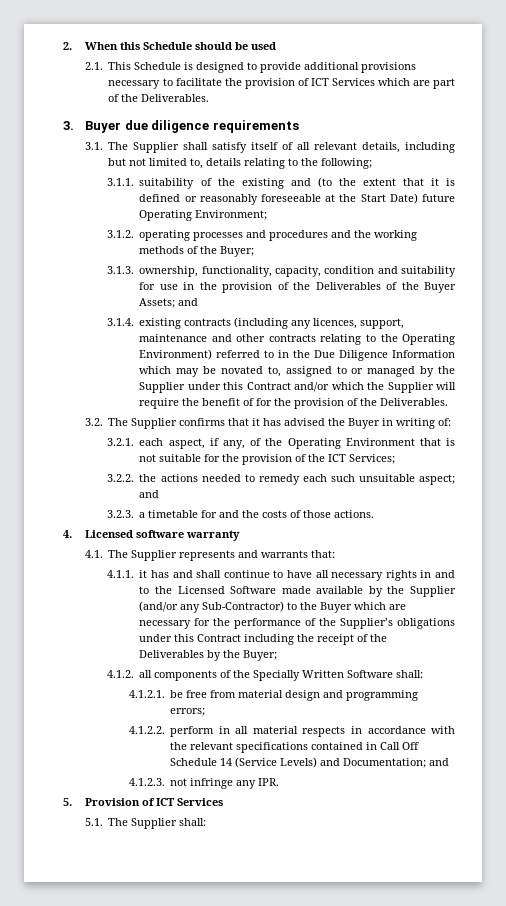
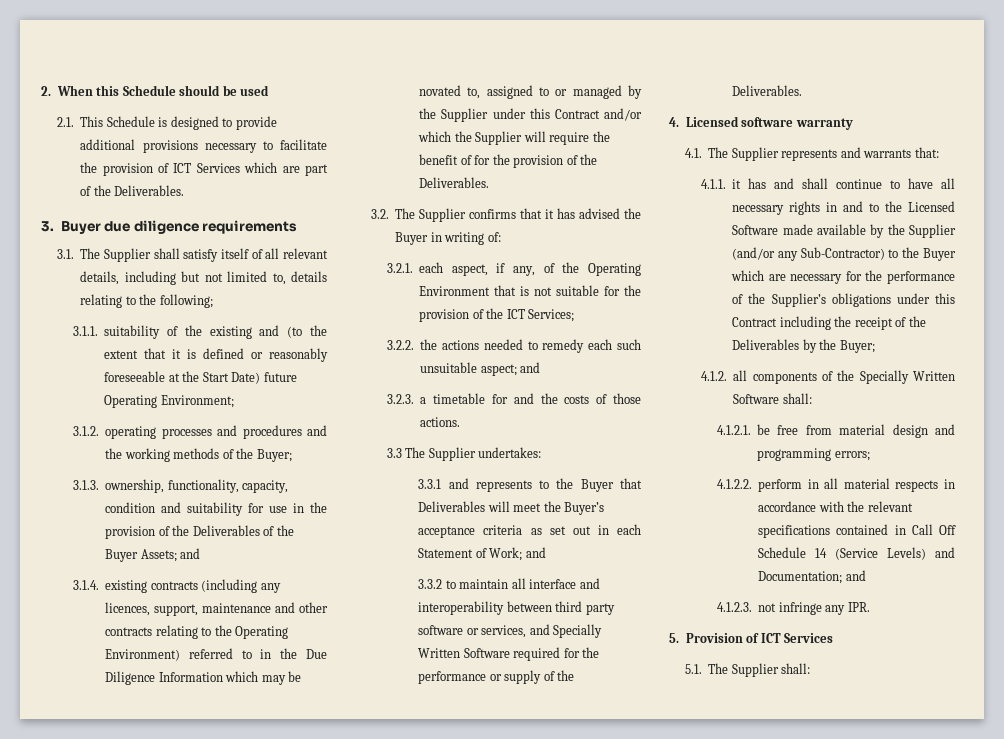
(375, 514) none -> [386,447,542,461] [418,478,642,492] [418,501,605,515] [418,524,641,538] [418,547,546,561] [418,578,600,589] [418,601,615,615] [418,624,603,638] [418,647,600,661] [418,670,575,684] [732,85,803,96] // 3.3 The Supplier undertakes: // 3.3.1 and represents to the Buyer that Deliverables will meet the Buyer’s acceptance criteria as set out in each Statement of Work; and // 3.3.2 to maintain all interface and interoperability between third party software or services, and Specially Written Software required for the performance or supply of the Deliverables.

